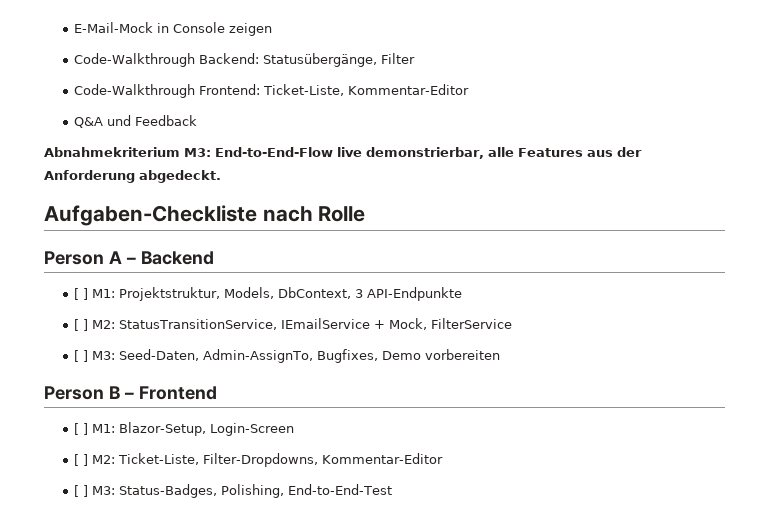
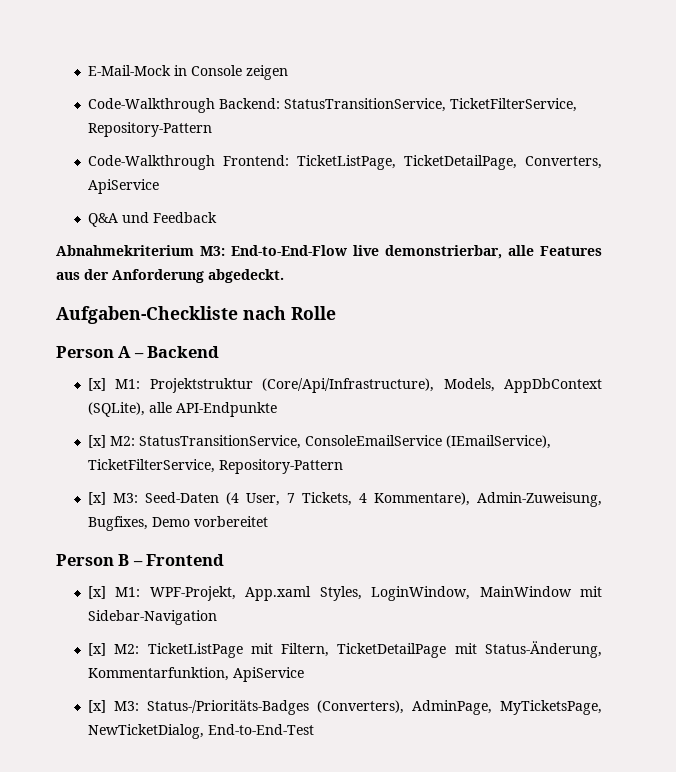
[263,53,416,67] Statusübergänge, Filter -> [284,98,578,112] [88,122,213,137] StatusTransitionService, TicketFilterService, Repository-Pattern
[263,84,470,96] Ticket-Liste, Kommentar-Editor -> [297,155,602,170] [88,179,160,194] TicketListPage, TicketDetailPage, Converters, ApiService
[74,287,463,301] [74,318,513,331] [74,349,314,363] [ ] M1: Projektstruktur, Models, DbContext, 3 API-Endpunkte // [ ] M2: StatusTransitionService, IEmailService + Mock, FilterService // [ ] M3: Seed-Daten, Admin-AssignTo, -> [88,378,602,393] [88,402,278,417] [88,435,552,449] [88,459,344,474] [88,492,602,507] [x] M1: Projektstruktur (Core/Api/Infrastructure), Models, AppDbContext (SQLite), alle API-Endpunkte // [x] M2: StatusTransitionService, ConsoleEmailService (IEmailService), TicketFilterService, Repository-Pattern // [x] M3: Seed-Daten (4 User, 7 Tickets, 4 Kommentare), Admin-Zuweisung,
[425,349,501,360] vorbereiten -> [194,516,269,527] vorbereitet
[74,422,295,436] [74,453,444,467] [74,484,285,498] [ ] M1: Blazor-Setup, Login-Screen // [ ] M2: Ticket-Liste, Filter-Dropdowns, Kommentar-Editor // [ ] M3: Status-Badges, Polishing, -> [88,586,602,601] [88,610,218,625] [88,641,602,658] [88,667,305,682] [88,700,602,715] [88,724,205,739] [x] M1: WPF-Projekt, App.xaml Styles, LoginWindow, MainWindow mit Sidebar-Navigation // [x] M2: TicketListPage mit Filtern, TicketDetailPage mit Status-Änderung, Kommentarfunktion, ApiService // [x] M3: Status-/Prioritäts-Badges (Converters), AdminPage, MyTicketsPage, NewTicketDialog,

